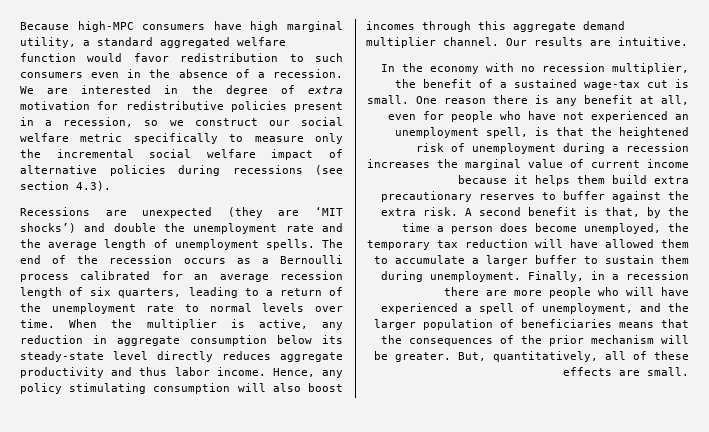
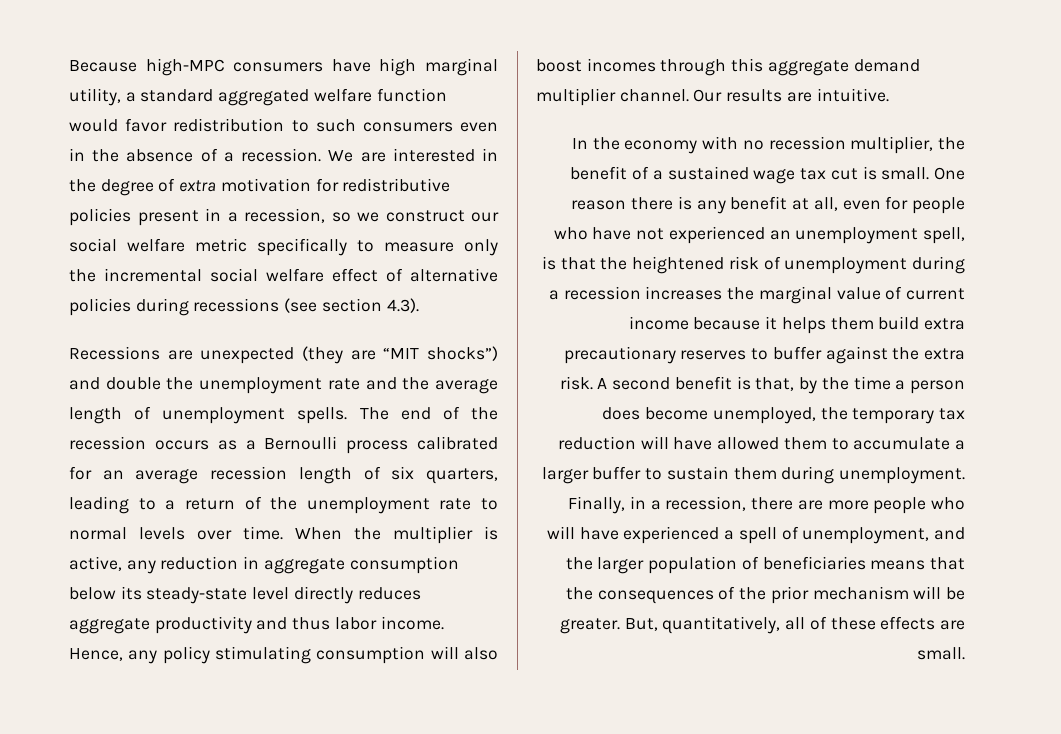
[271,149,314,160] impact -> [332,268,378,282] effect
[315,207,343,216] [20,223,76,233] ‘MIT shocks’) -> [383,346,499,361] “MIT shocks”)
[584,80,640,90] wage-tax -> [753,168,827,184] wage tax
[626,271,689,280] recession -> [665,496,747,511] recession,

